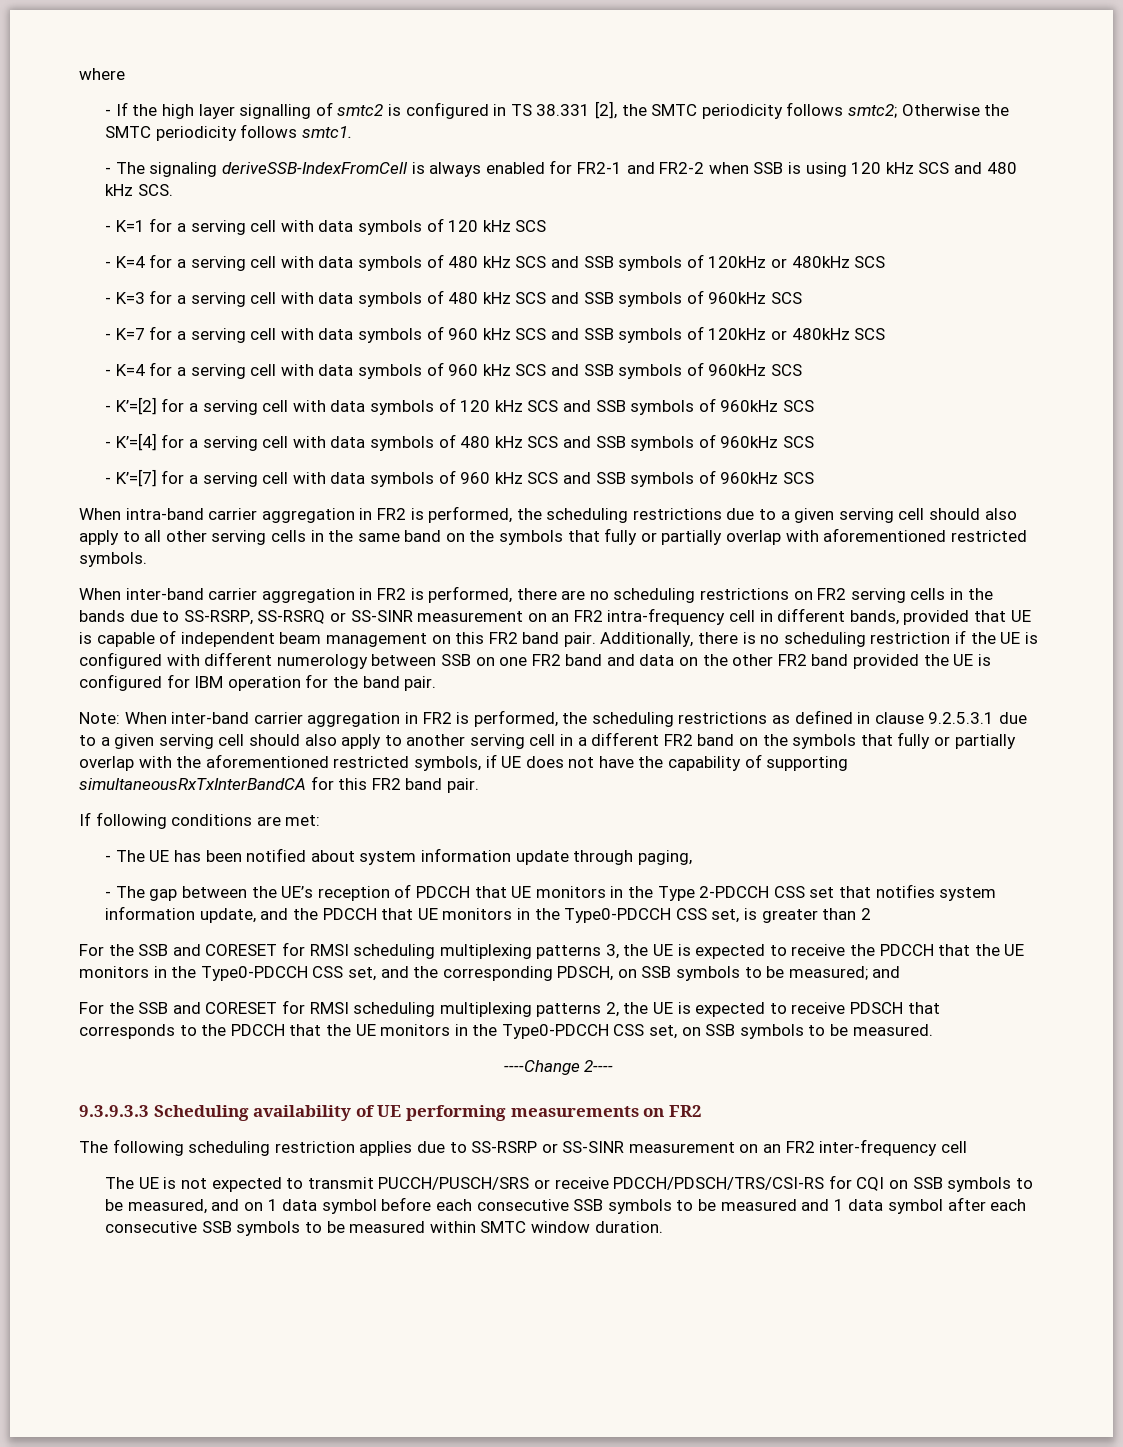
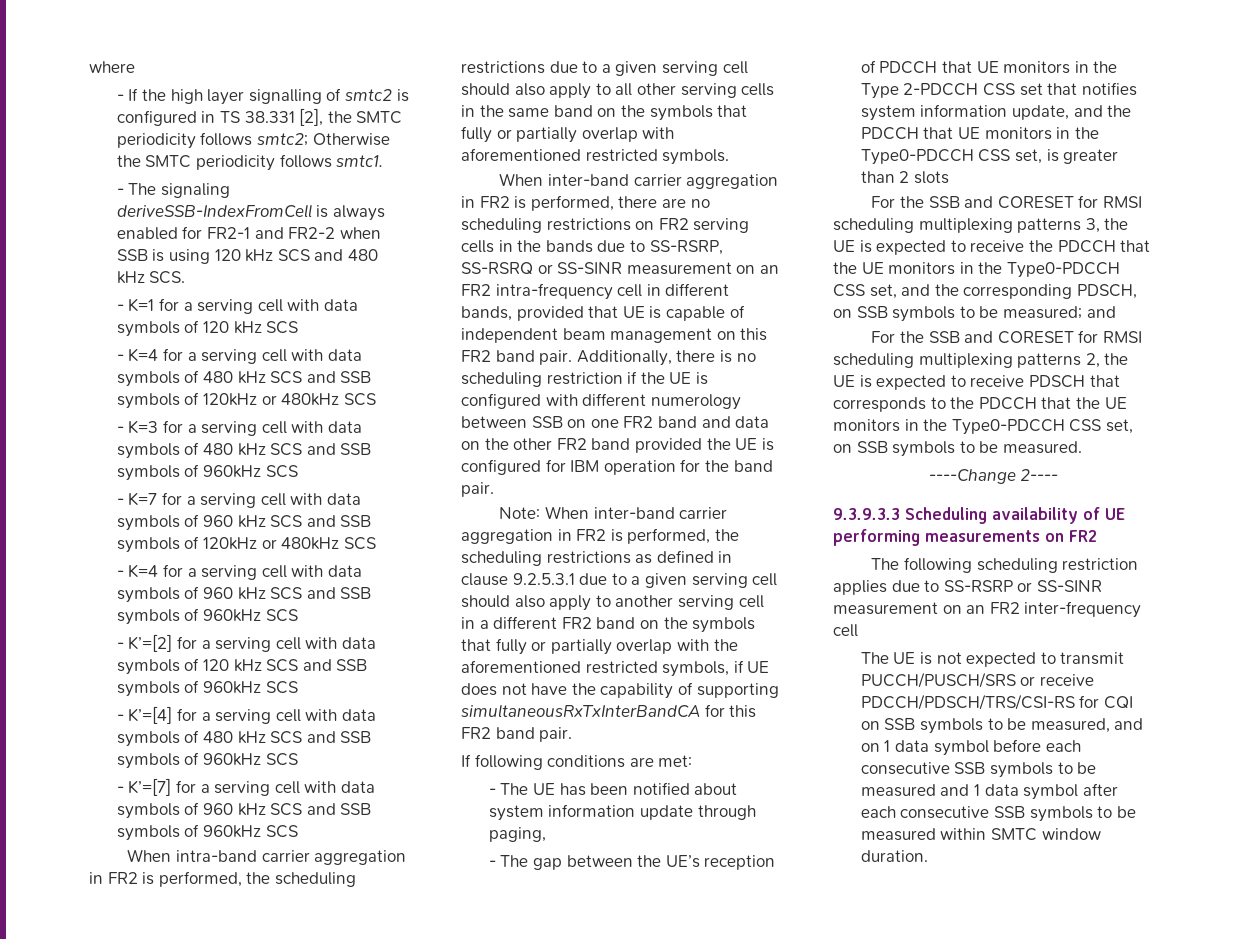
(871, 914) none -> [914,171,950,184] slots

